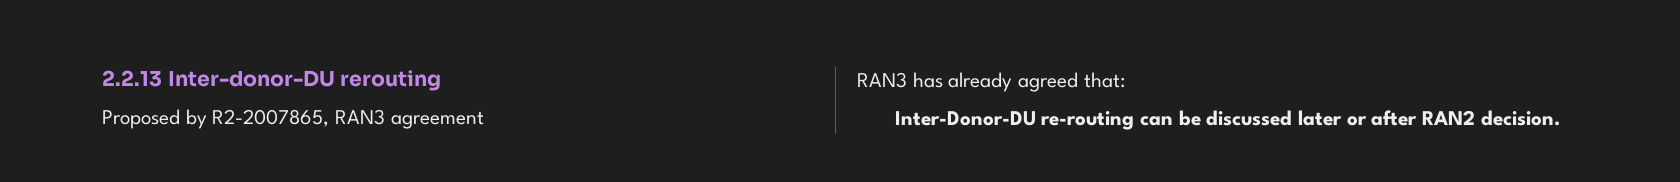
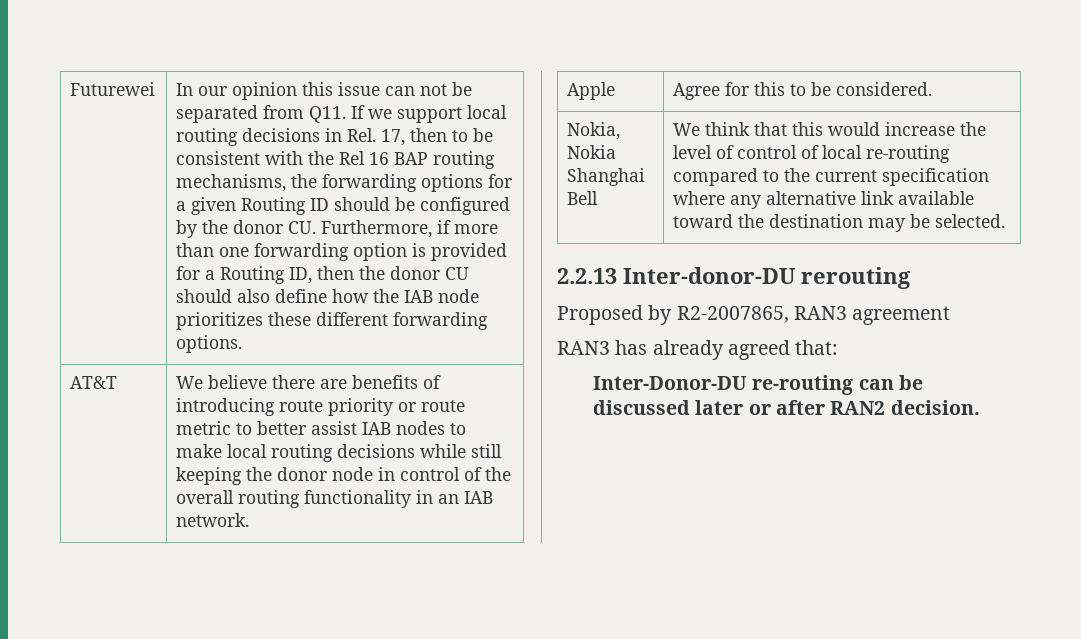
(102, 78) none -> [69,82,155,96] [175,82,472,100] [175,105,507,123] [175,128,493,146] [175,151,495,169] [175,174,512,192] [175,197,510,215] [175,220,498,238] [175,243,507,261] [175,266,469,284] [175,289,479,303] [175,312,488,330] [175,335,242,353] [69,376,117,389] [175,375,441,389] [175,398,465,416] [175,421,466,435] [175,444,502,462] [175,467,511,485] [175,490,493,508] [175,513,249,527] [566,82,615,100] [672,82,932,100] [566,122,620,140] [566,145,616,159] [566,168,645,186] [566,191,598,205] [672,122,986,136] [672,145,950,163] [672,168,989,186] [672,191,974,209] [672,214,1005,232] Futurewei | In our opinion this issue can not be separated from Q11. If we support local routing decisions in Rel. 17, then to be consistent with the Rel 16 BAP routing mechanisms, the forwarding options for a given Routing ID should be configured by the donor CU. Furthermore, if more than one forwarding option is provided for a Routing ID, then the donor CU should also define how the IAB node prioritizes these different forwarding options. // AT&T | We believe there are benefits of introducing route priority or route metric to better assist IAB nodes to make local routing decisions while still keeping the donor node in control of the overall routing functionality in an IAB network. // Apple | Agree for this to be considered. // Nokia, Nokia Shanghai Bell | We think that this would increase the level of control of local re-routing compared to the current specification where any alternative link available toward the destination may be selected. //

